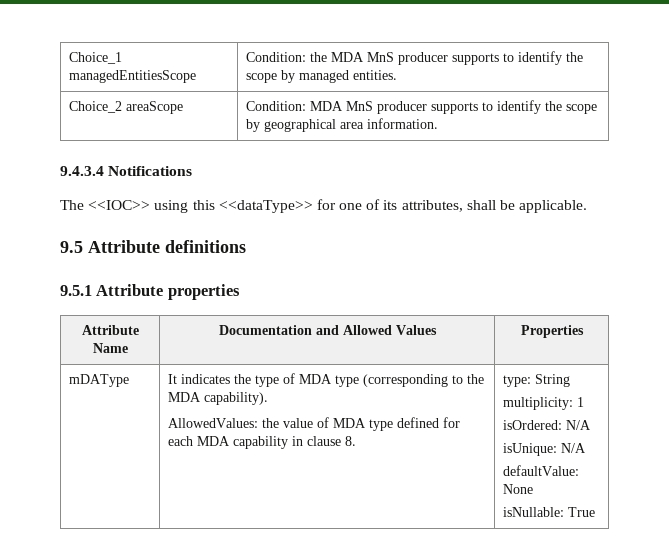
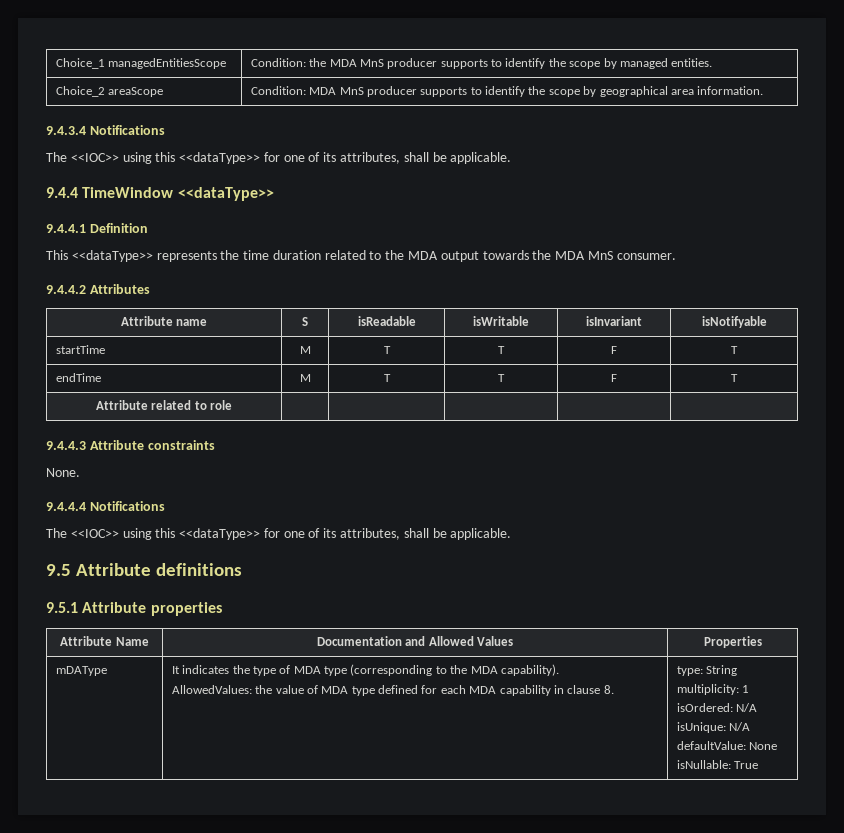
(588, 206) none -> [46,187,274,201] [46,223,148,233] [46,250,676,262] [46,284,150,294] [120,316,208,326] [302,317,308,326] [357,316,416,326] [473,316,529,326] [586,316,642,326] [701,316,767,328] [55,345,105,354] [299,346,311,354] [383,346,391,354] [498,346,505,354] [611,346,617,354] [731,346,738,354] [55,373,101,382] [299,374,311,382] [383,374,391,382] [498,374,505,382] [611,374,617,382] [731,374,738,382] [95,400,233,410] [46,440,215,450] [46,468,80,477] [46,501,165,511] [46,528,512,540] // 9.4.4 TimeWindow <<dataType>> // 9.4.4.1 Definition // This <<dataType>> represents the time duration related to the MDA output towards the MDA MnS consumer. // 9.4.4.2 Attributes // Attribute name | S | isReadable | isWritable | isInvariant | isNotifyable // startTime | M | T | T | F | T // endTime | M | T | T | F | T // Attribute related to role | | | | | // 9.4.4.3 Attribute constraints // None. // 9.4.4.4 Notifications // The <<IOC>> using this <<dataType>> for one of its attributes, shall be applicable.

